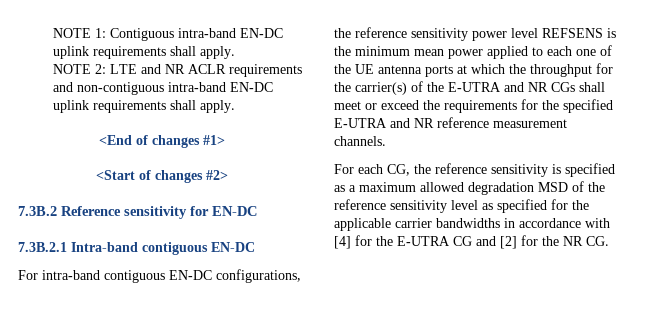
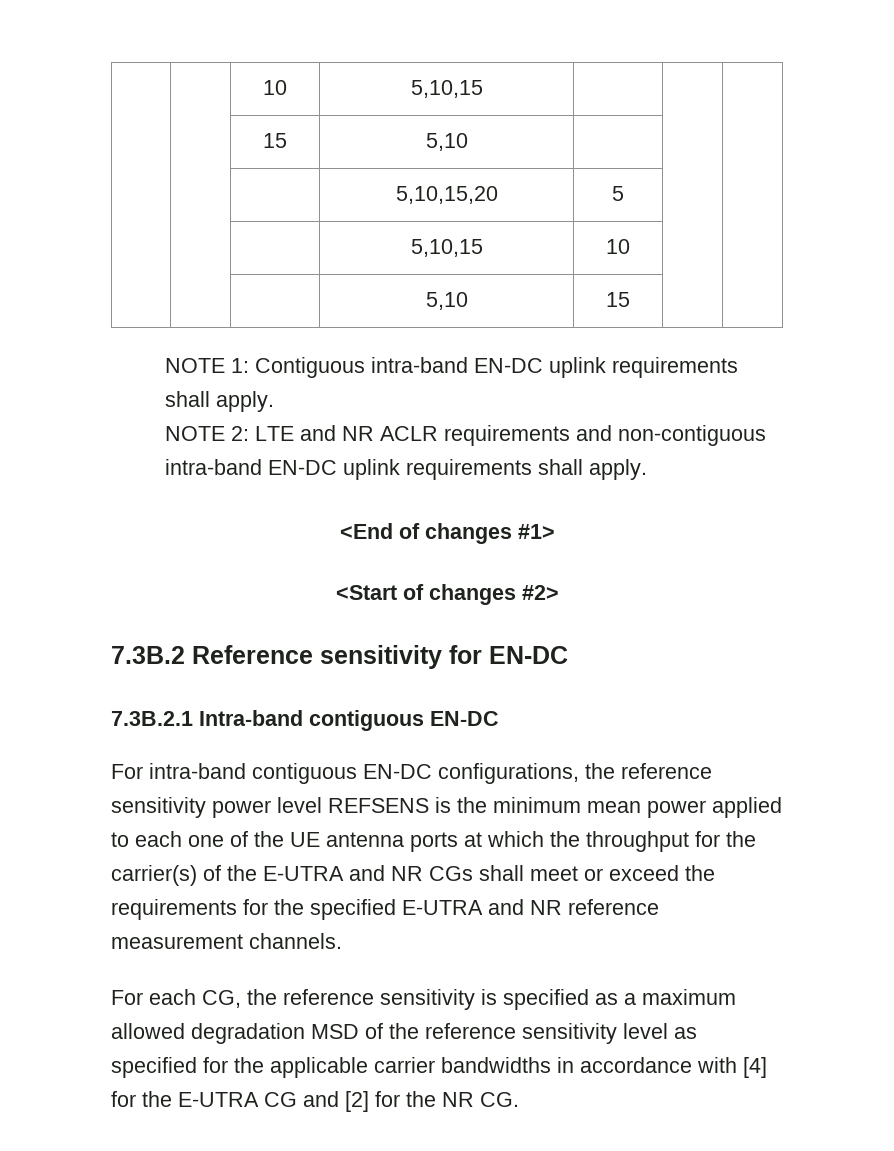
(52, 33) none -> [263,80,287,95] [410,80,483,98] [263,133,287,148] [425,133,468,151] [395,186,498,204] [612,186,624,201] [410,239,483,257] [606,239,630,254] [425,292,468,310] [606,292,630,307] | | 10 | 5,10,15 | | | // | | 15 | 5,10 | | | // | | | 5,10,15,20 | 5 | | // | | | 5,10,15 | 10 | | // | | | 5,10 | 15 | | //

